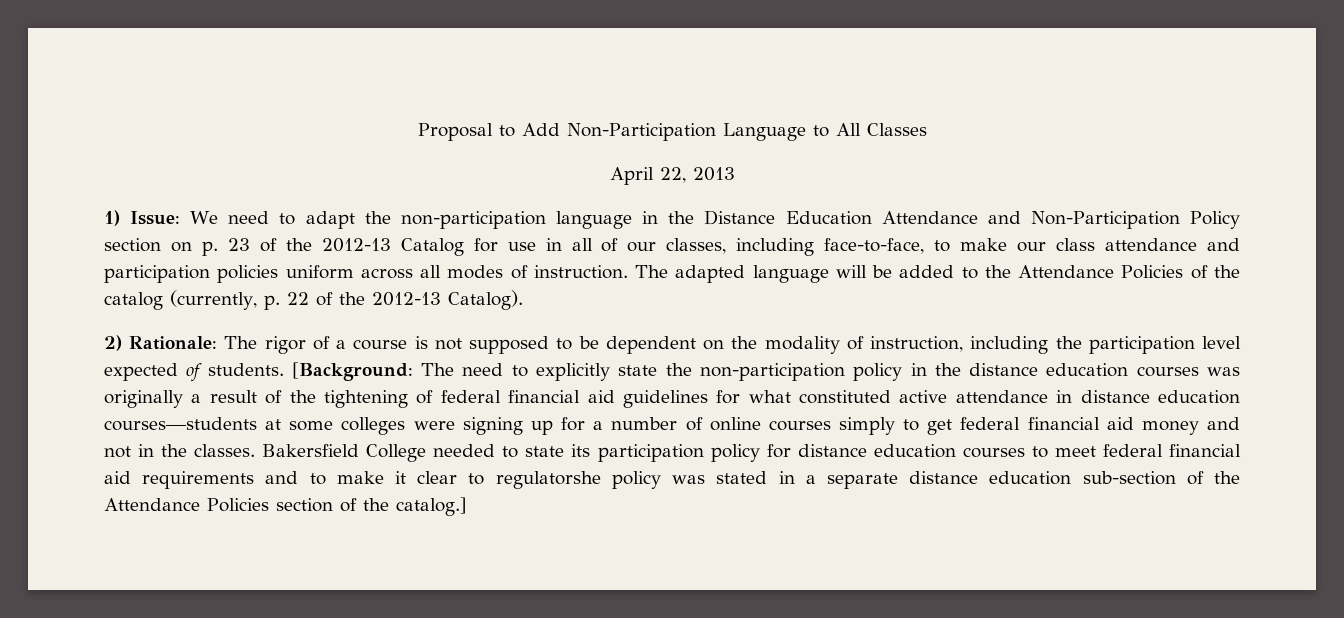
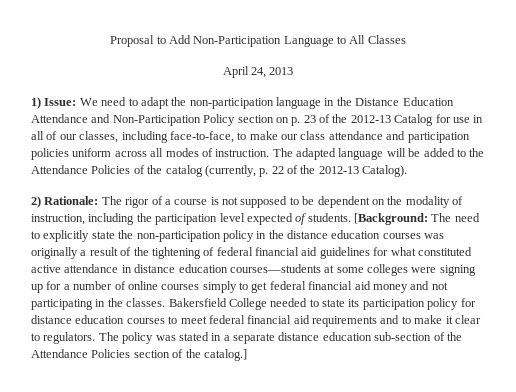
[659,167,686,183] 22, -> [251,67,266,78] 24,
(131, 452) none -> [31,299,93,310] participating
[495,471,601,489] regulatorshe -> [43,332,119,344] regulators. The

